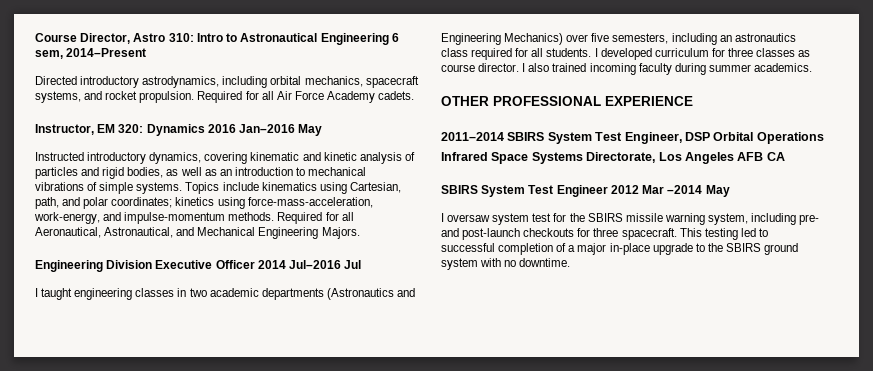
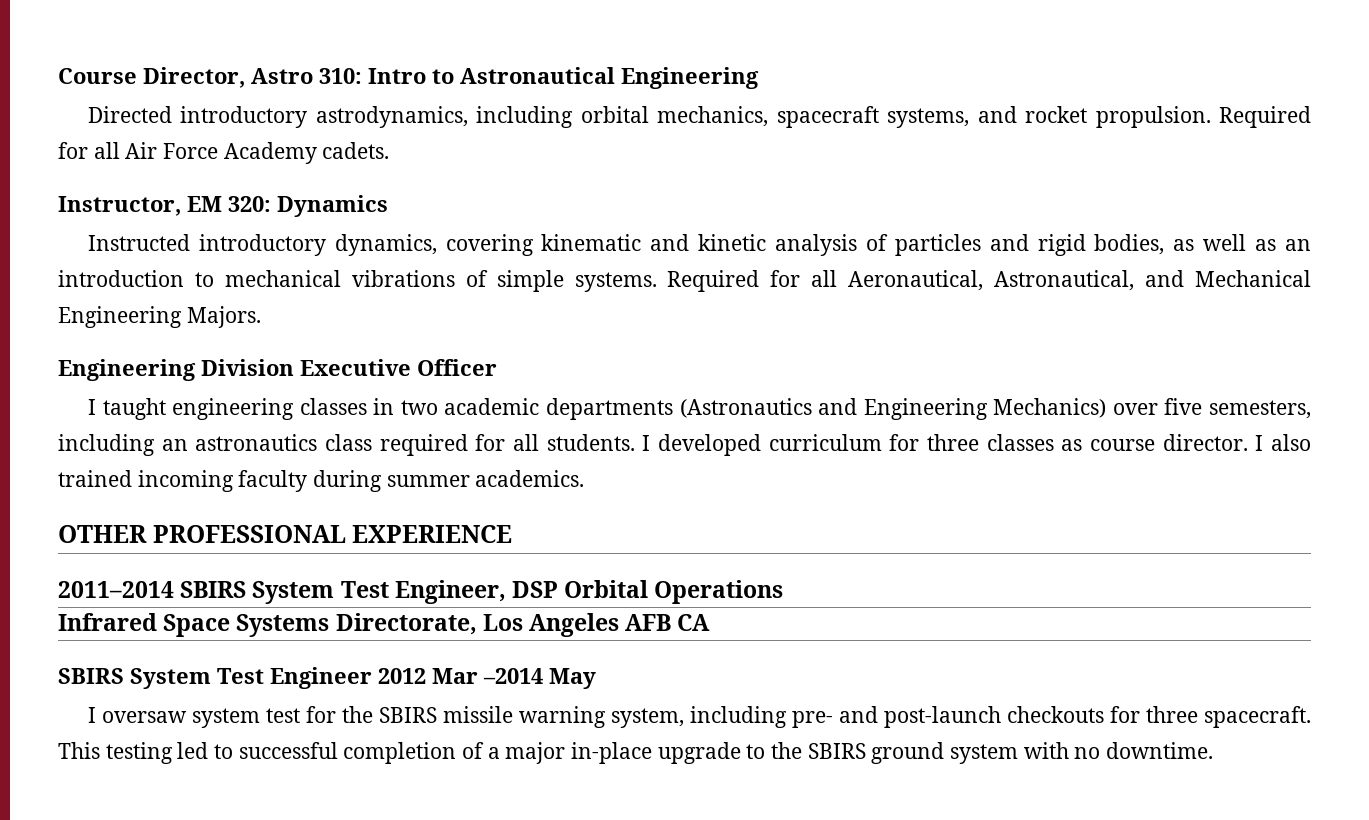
[391,33,399,42] [35,48,147,59] 6 sem, 2014–Present -> (759, 78) none
[207,124,323,136] 2016 Jan–2016 May -> (388, 206) none
[185,182,401,194] [35,197,373,209] [34,212,275,224] Topics include kinematics using Cartesian, path, and polar coordinates; kinetics using force-mass-acceleration, work-energy, and impulse-momentum methods. -> (657, 282) none
[257,260,362,269] 2014 Jul–2016 Jul -> (497, 367) none

